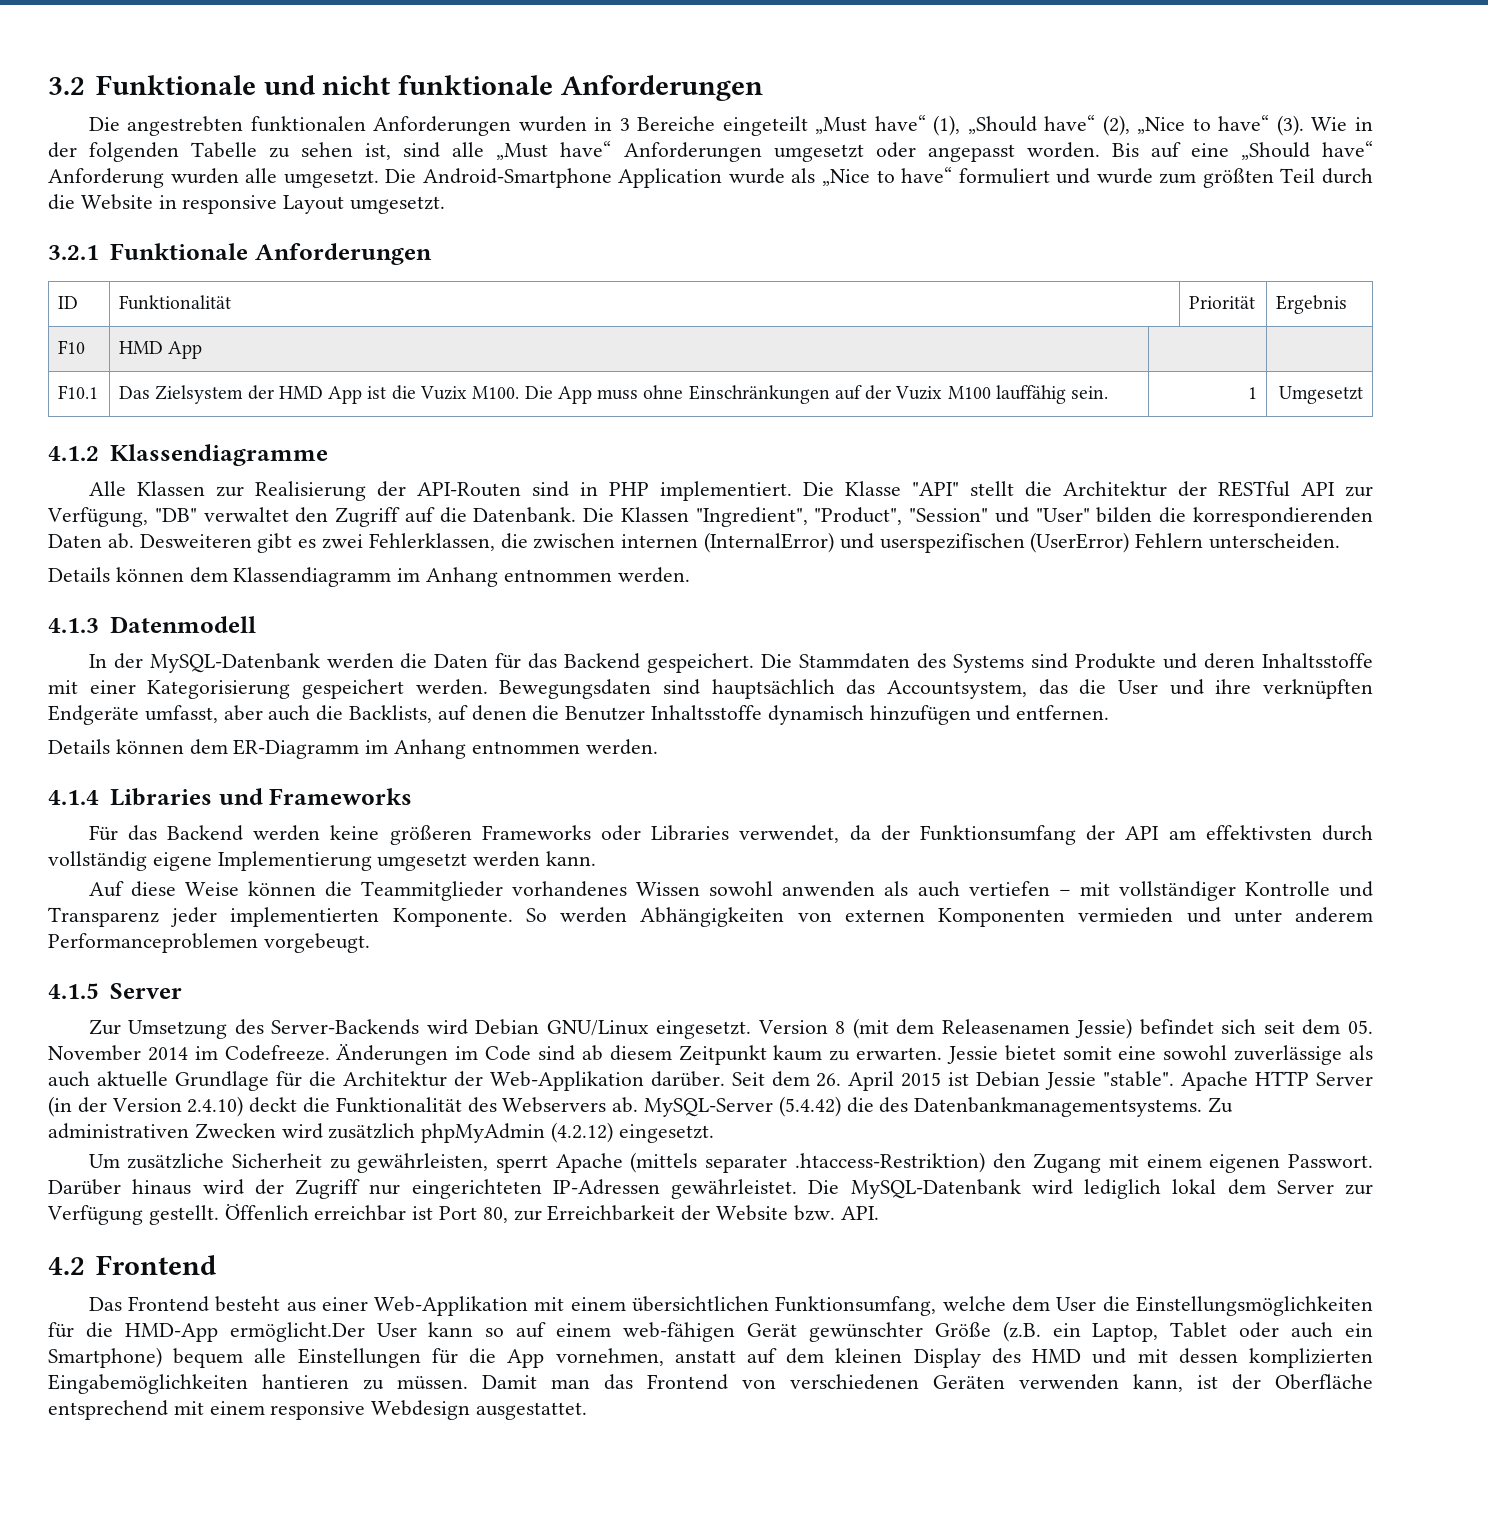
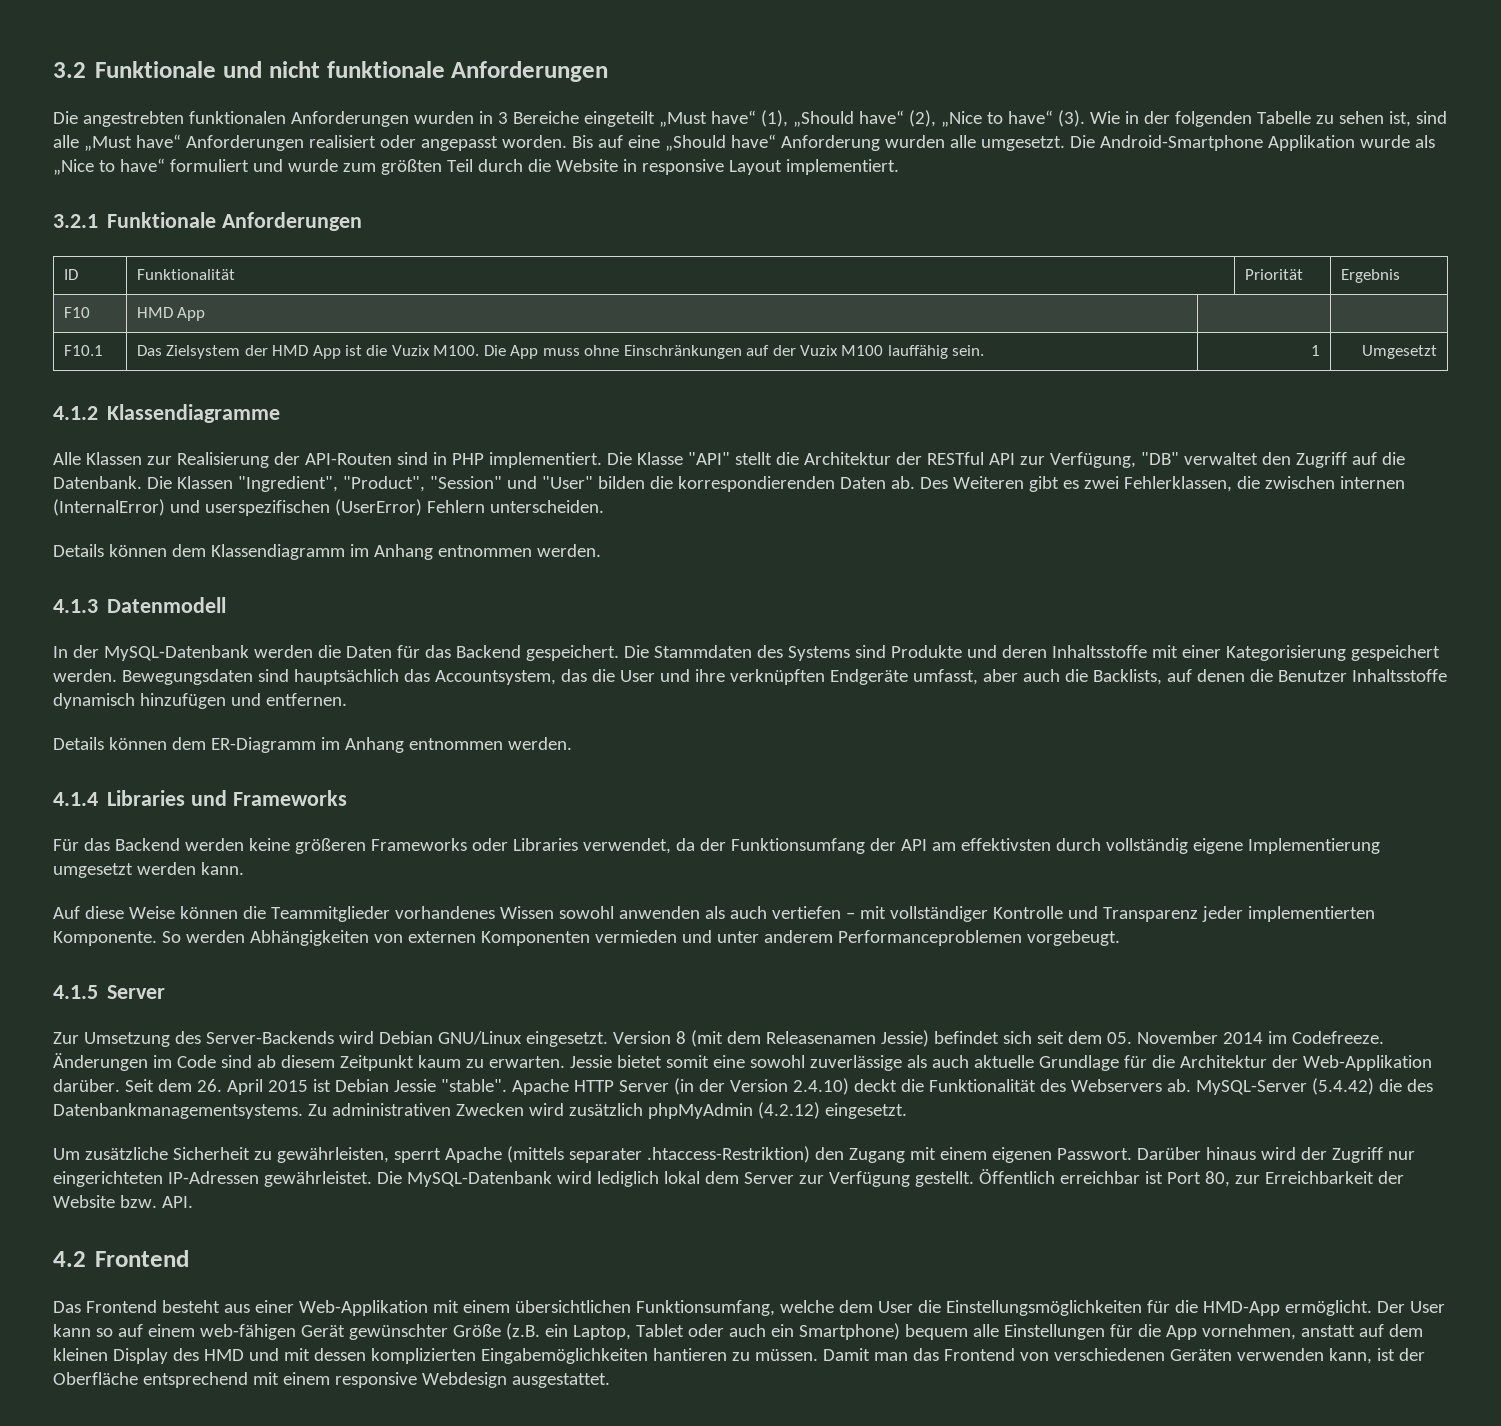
[773,144,864,162] umgesetzt -> [308,135,376,148] realisiert
[618,168,723,188] Application -> [1267,135,1355,151] Applikation
[350,196,446,214] umgesetzt. -> [785,159,899,175] implementiert.
[139,534,252,548] Desweiteren -> [919,476,1024,489] Des Weiteren
[224,1203,309,1220] Öffenlich -> [978,1169,1055,1184] Öffentlich
[229,1322,365,1342] ermöglicht.Der -> [1284,1300,1405,1316] ermöglicht. Der

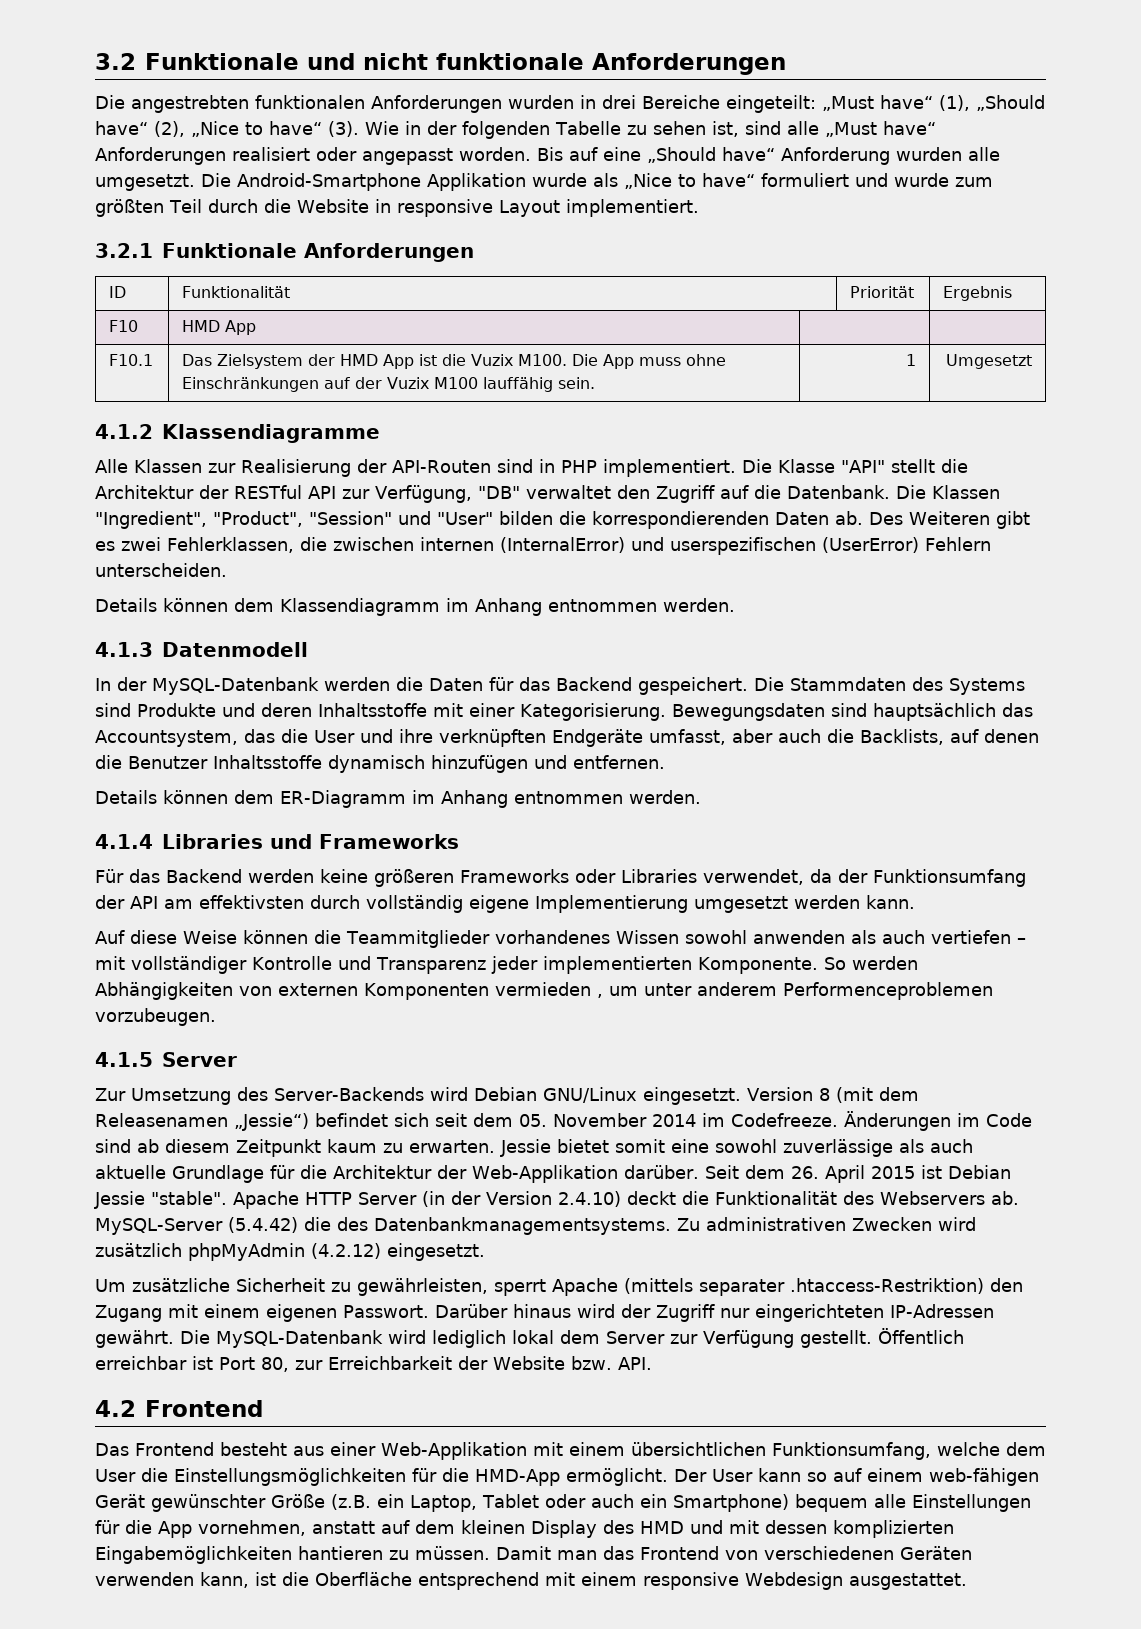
[497,111,655,127] 3 Bereiche eingeteilt -> [602,95,816,113] drei Bereiche eingeteilt:
[1225,645,1440,661] [53,669,117,682] Kategorisierung gespeichert werden. -> [520,703,666,721] Kategorisierung.
[681,930,1120,946] und unter anderem Performanceproblemen vorgebeugt. -> [596,982,993,1000] [95,1008,216,1026] , um unter anderem Performenceproblemen vorzubeugen.
[880,1030,929,1047] Jessie) -> [233,1113,309,1131] „Jessie“)
[263,1171,372,1187] gewährleistet. -> [95,1330,174,1348] gewährt.
[1398,1348,1425,1361] der -> [282,1572,309,1586] die

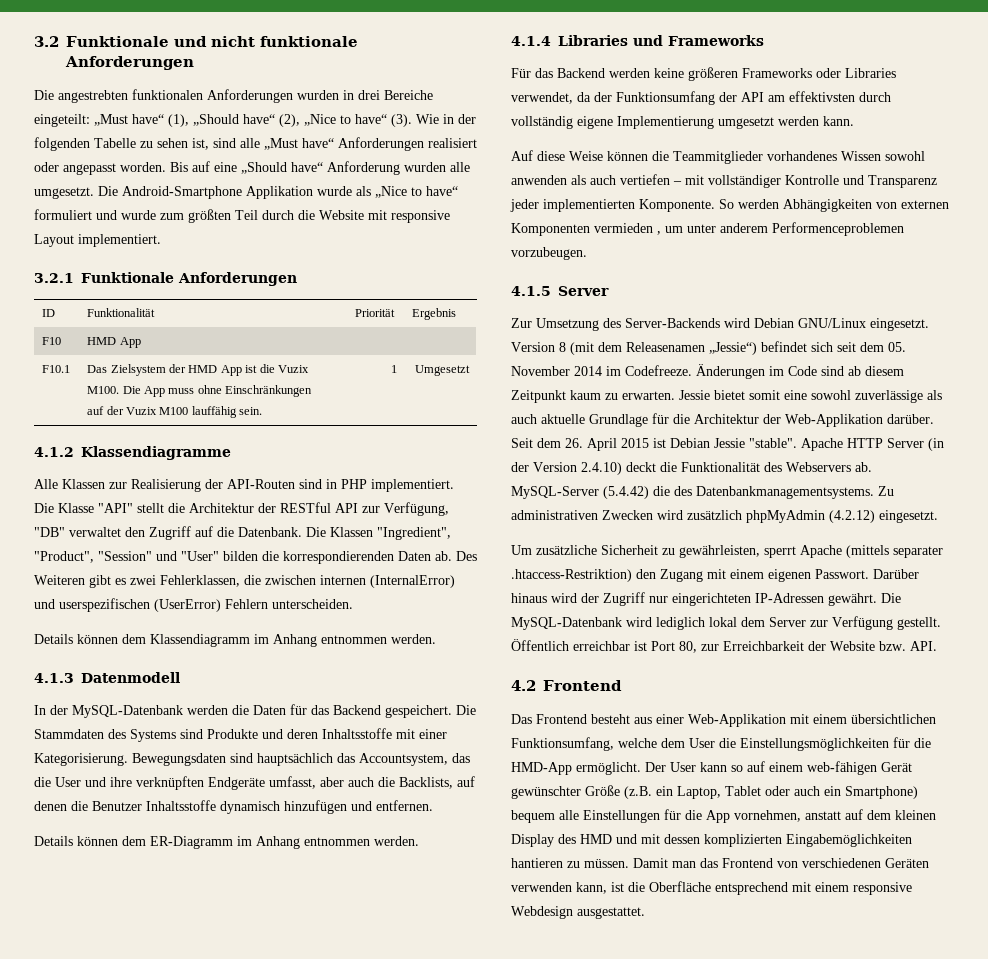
[374,199,391,213] in -> [368,210,387,220] mit

